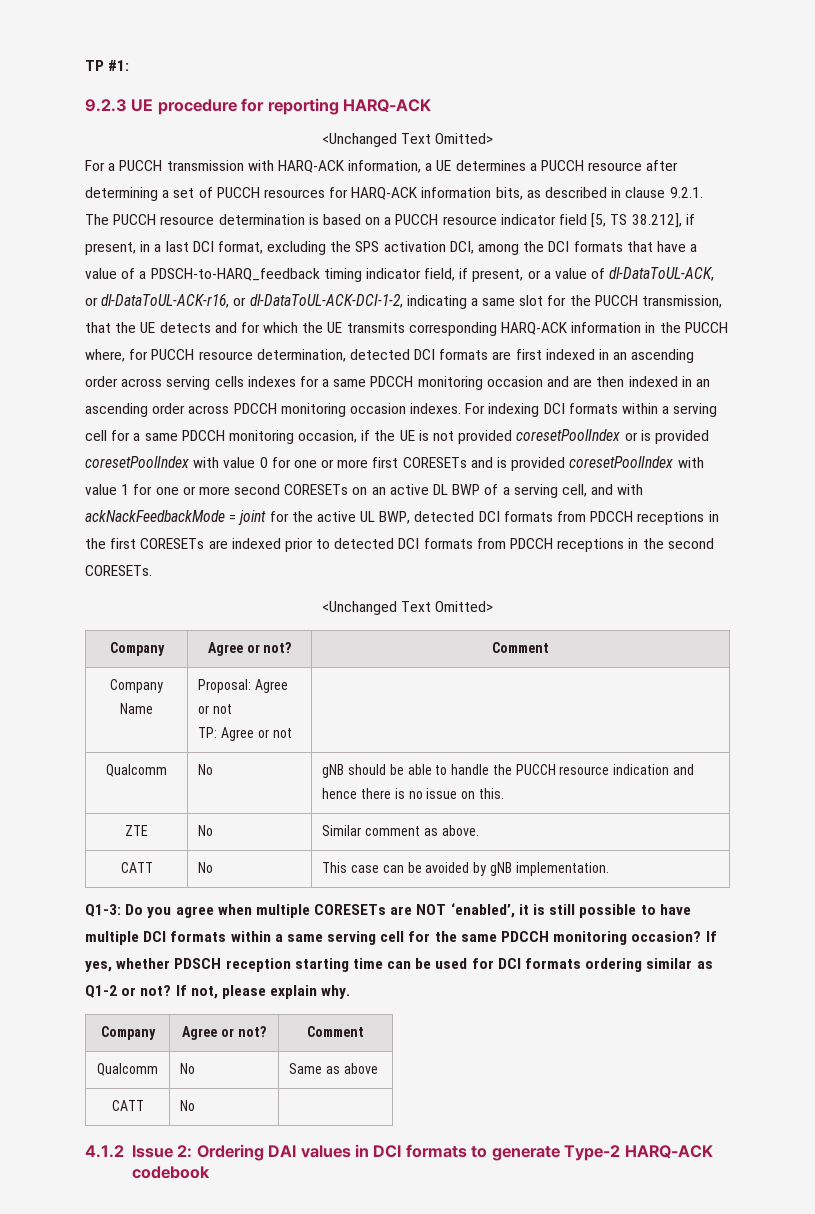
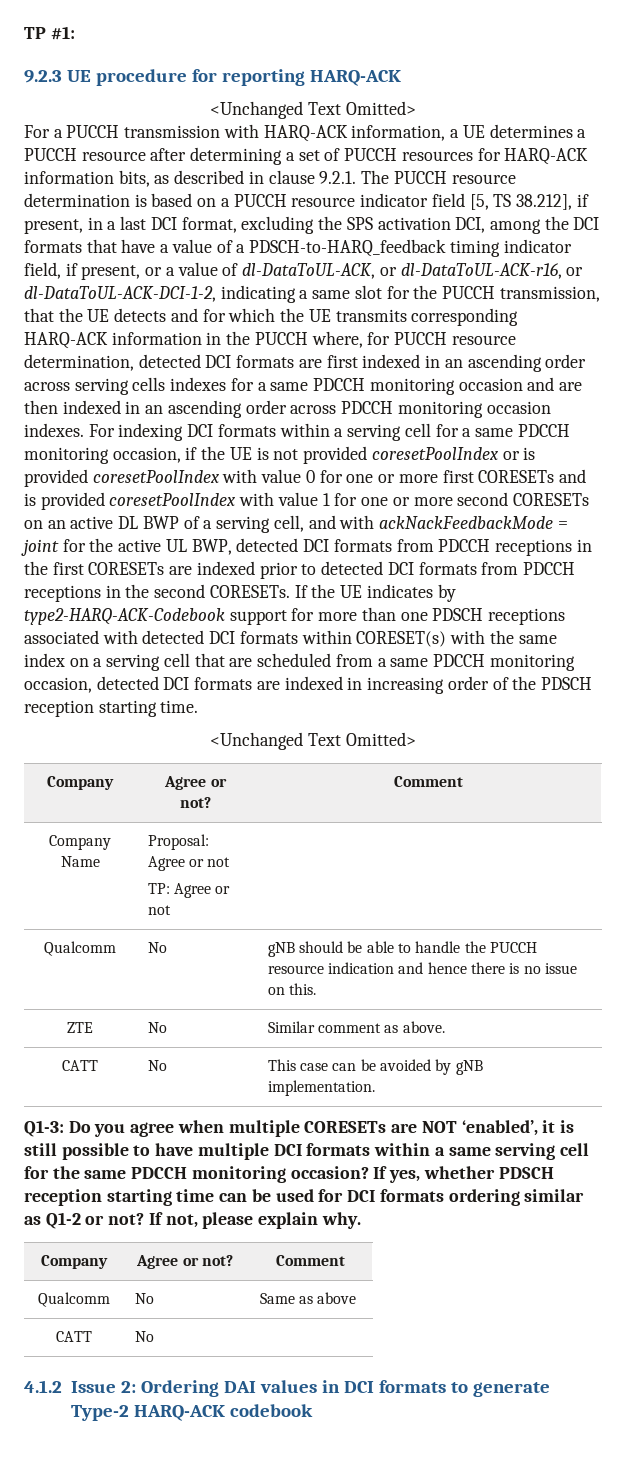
(152, 570) none -> [294,584,456,602] [24,607,566,625] [24,630,557,647] [24,653,575,671] [24,676,592,694] [24,700,199,717] If the UE indicates by type2-HARQ-ACK-Codebook support for more than one PDSCH receptions associated with detected DCI formats within CORESET(s) with the same index on a serving cell that are scheduled from a same PDCCH monitoring occasion, detected DCI formats are indexed in increasing order of the PDSCH reception starting time.

